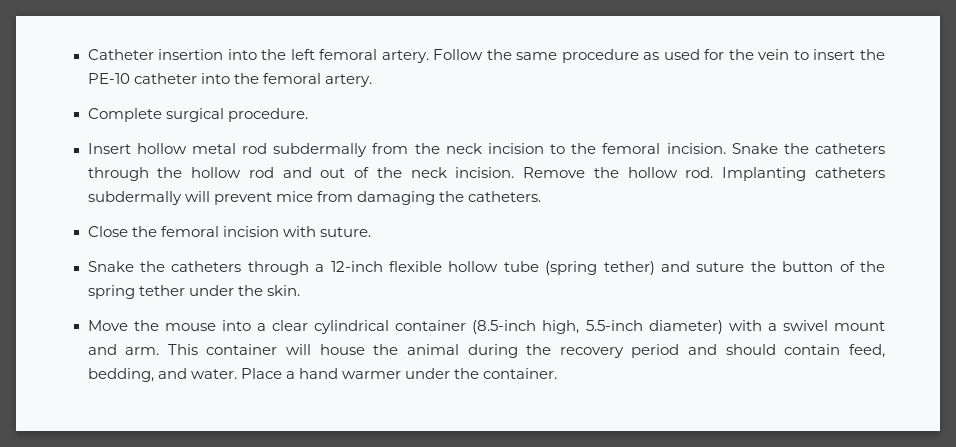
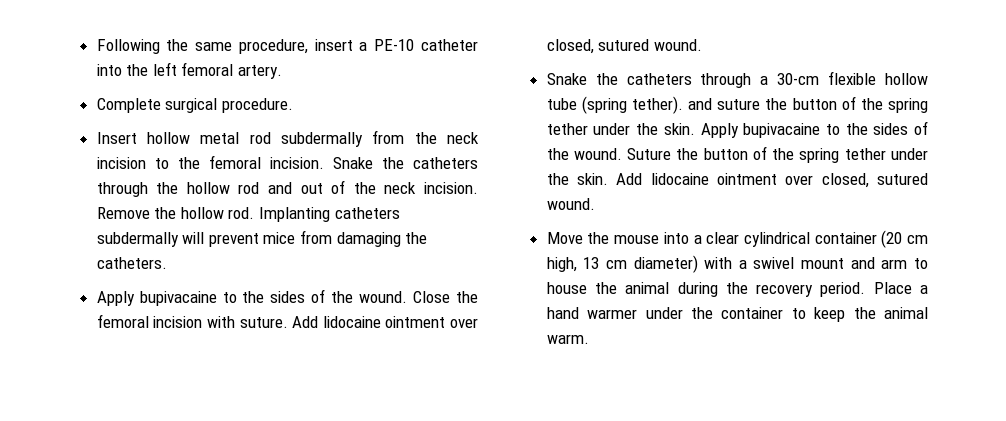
[87,49,886,63] Catheter insertion into the left femoral artery. Follow the same procedure as used for the vein to insert the -> [96,39,368,54] Following the same procedure, insert a
(259, 78) none -> [152,62,177,76] left
(541, 196) none -> [96,289,408,306] Apply bupivacaine to the sides of the wound.
(371, 232) none -> [292,316,478,328] [546,39,702,54] Add lidocaine ointment over closed, sutured wound.
[330,261,383,272] 12-inch -> [777,73,820,85] 30-cm
[603,261,655,275] tether) -> [631,96,683,114] tether).
(300, 290) none -> [700,121,928,138] [546,146,928,163] [546,173,928,188] [546,198,595,210] Apply bupivacaine to the sides of the wound. Suture the button of the spring tether under the skin. Add lidocaine ointment over closed, sutured wound.
[472,320,643,334] (8.5-inch high, 5.5-inch -> [881,230,928,248] [546,257,627,272] (20 cm high, 13 cm
[125,344,312,355] arm. This container will -> [881,258,928,269] arm to
[631,344,885,358] [87,368,237,382] period and should contain feed, bedding, and water. -> [820,282,866,297] period.
[482,368,557,379] container. -> [721,307,928,322] [546,334,589,344] container to keep the animal warm.

